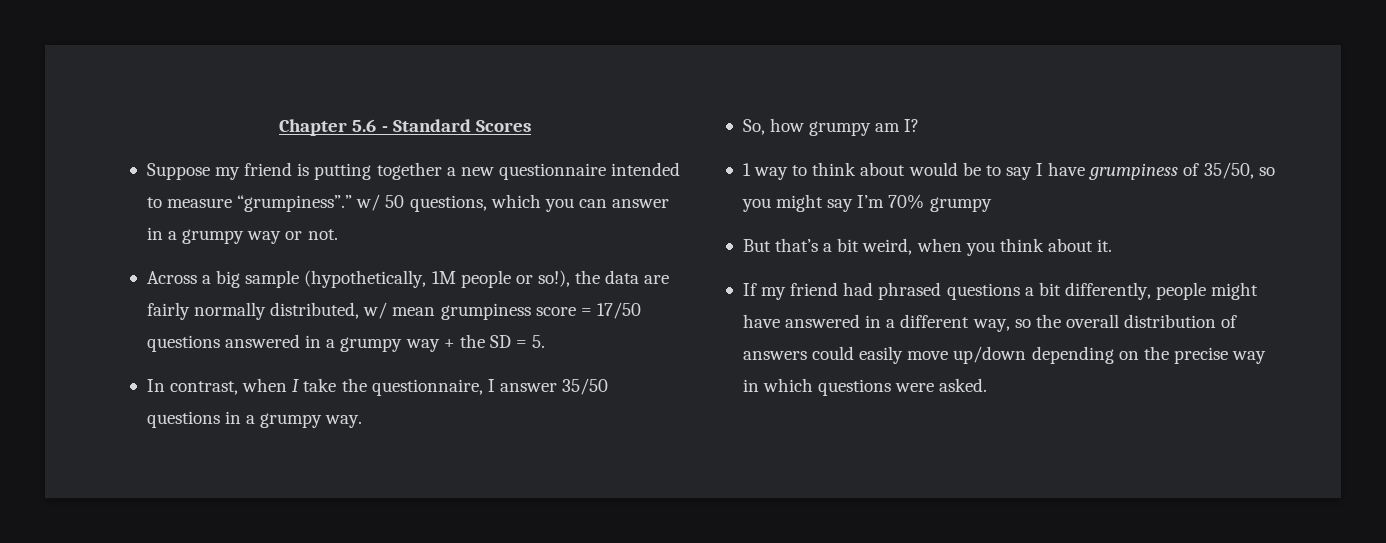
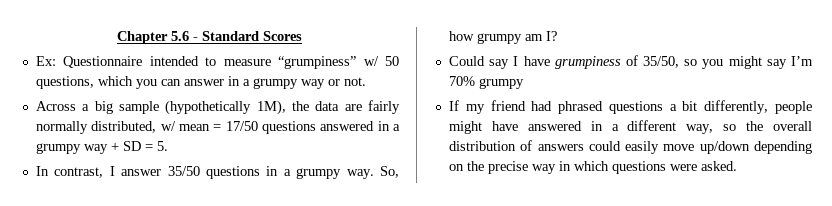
[146,162,606,180] Suppose my friend is putting together a new questionnaire -> [35,56,143,68] Ex: Questionnaire
[237,195,353,212] “grumpiness”.” -> [278,56,357,69] “grumpiness”
[304,270,570,288] (hypothetically, 1M people or so!), -> [165,100,286,115] (hypothetically 1M),
[440,303,576,320] grumpiness score -> (210, 127) none
[459,334,485,348] the -> (119, 146) none
[242,378,483,396] when I take the questionnaire, -> (104, 172) none
(363, 421) // -> (374, 174) none
[742,162,1001,180] 1 way to think about would be to -> [448,56,485,66] Could
[742,238,1113,256] // But that’s a bit weird, when you think about it. -> (524, 83) none

